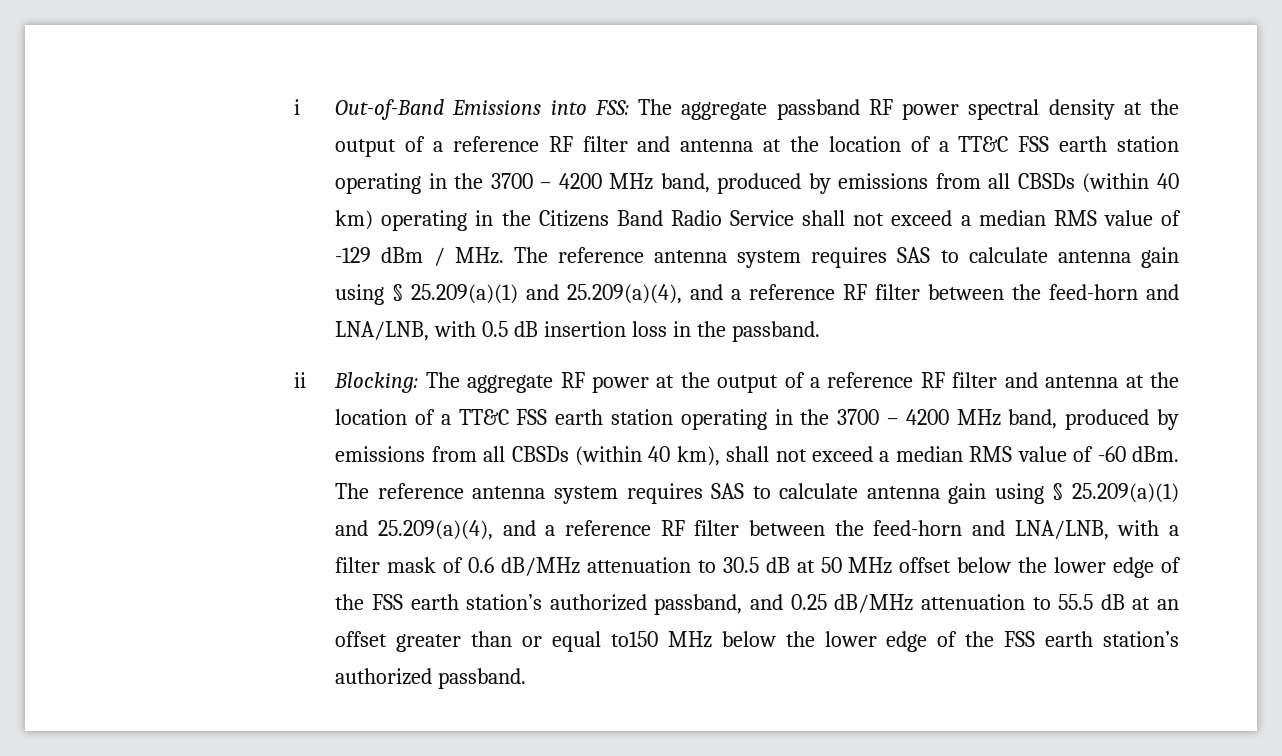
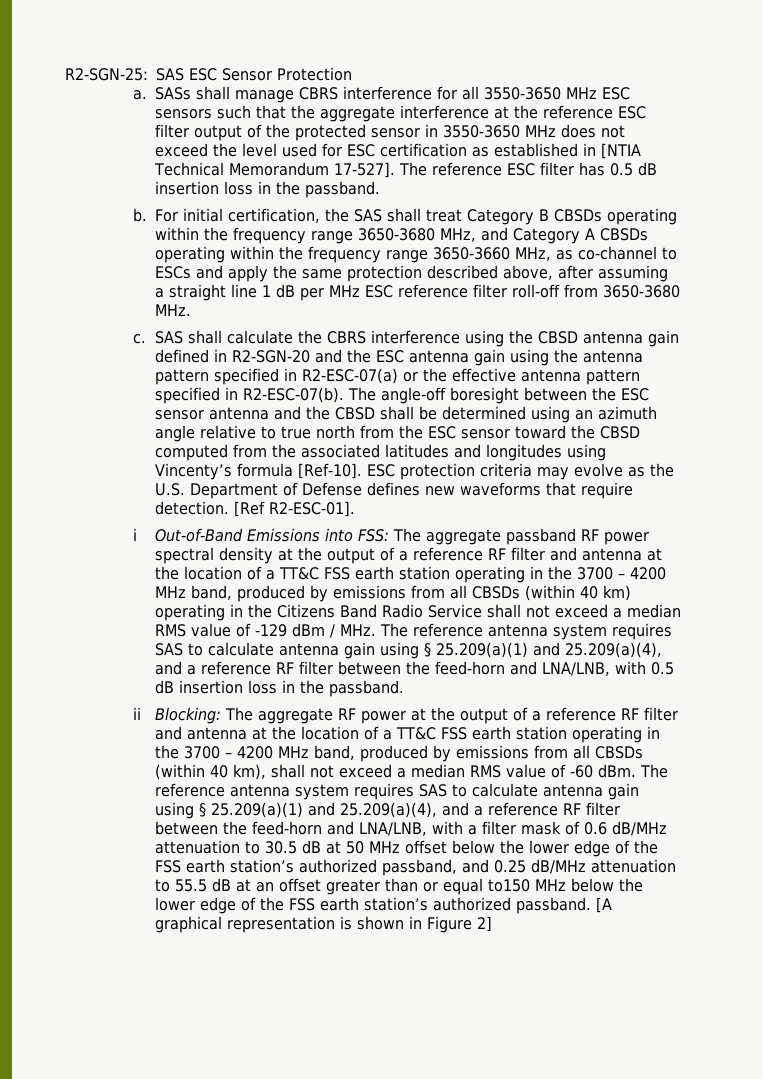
(294, 107) none -> [65,67,353,81] [132,86,631,103] [155,105,647,122] [155,124,626,141] [155,143,642,159] [154,162,658,178] [155,181,381,198] [132,208,678,225] [155,227,649,244] [155,246,678,263] [155,265,669,282] [155,284,681,301] [155,304,192,316] [132,330,680,347] [155,349,644,366] [155,368,641,385] [155,387,650,404] [155,406,658,423] [155,425,641,442] [155,444,607,461] [155,463,675,480] [155,482,634,499] [155,501,356,517] R2-SGN-25: SAS ESC Sensor Protection // a. SASs shall manage CBRS interference for all 3550-3650 MHz ESC sensors such that the aggregate interference at the reference ESC filter output of the protected sensor in 3550-3650 MHz does not exceed the level used for ESC certification as established in [NTIA Technical Memorandum 17-527]. The reference ESC filter has 0.5 dB insertion loss in the passband. // b. For initial certification, the SAS shall treat Category B CBSDs operating within the frequency range 3650-3680 MHz, and Category A CBSDs operating within the frequency range 3650-3660 MHz, as co-channel to ESCs and apply the same protection described above, after assuming a straight line 1 dB per MHz ESC reference filter roll-off from 3650-3680 MHz. // c. SAS shall calculate the CBRS interference using the CBSD antenna gain defined in R2-SGN-20 and the ESC antenna gain using the antenna pattern specified in R2-ESC-07(a) or the effective antenna pattern specified in R2-ESC-07(b). The angle-off boresight between the ESC sensor antenna and the CBSD shall be determined using an azimuth angle relative to true north from the ESC sensor toward the CBSD computed from the associated latitudes and longitudes using Vincenty’s formula [Ref-10]. ESC protection criteria may evolve as the U.S. Department of Defense defines new waveforms that require detection. [Ref R2-ESC-01]. //
(527, 678) none -> [596,897,613,913] [155,916,493,933] [A graphical representation is shown in Figure 2]

